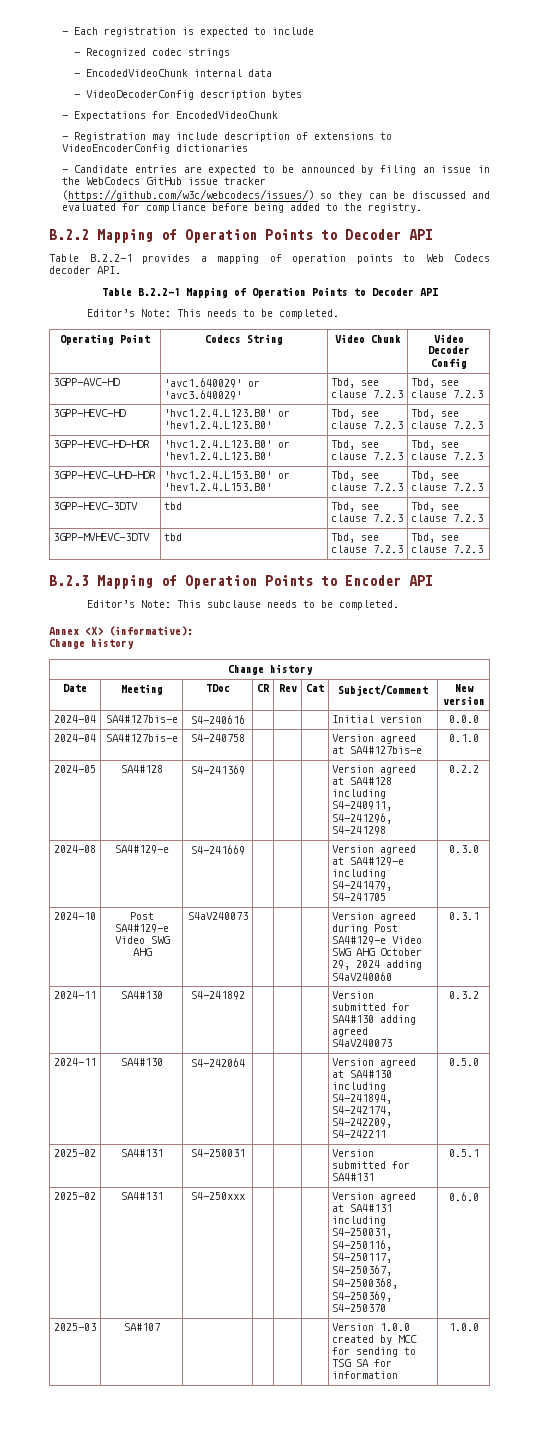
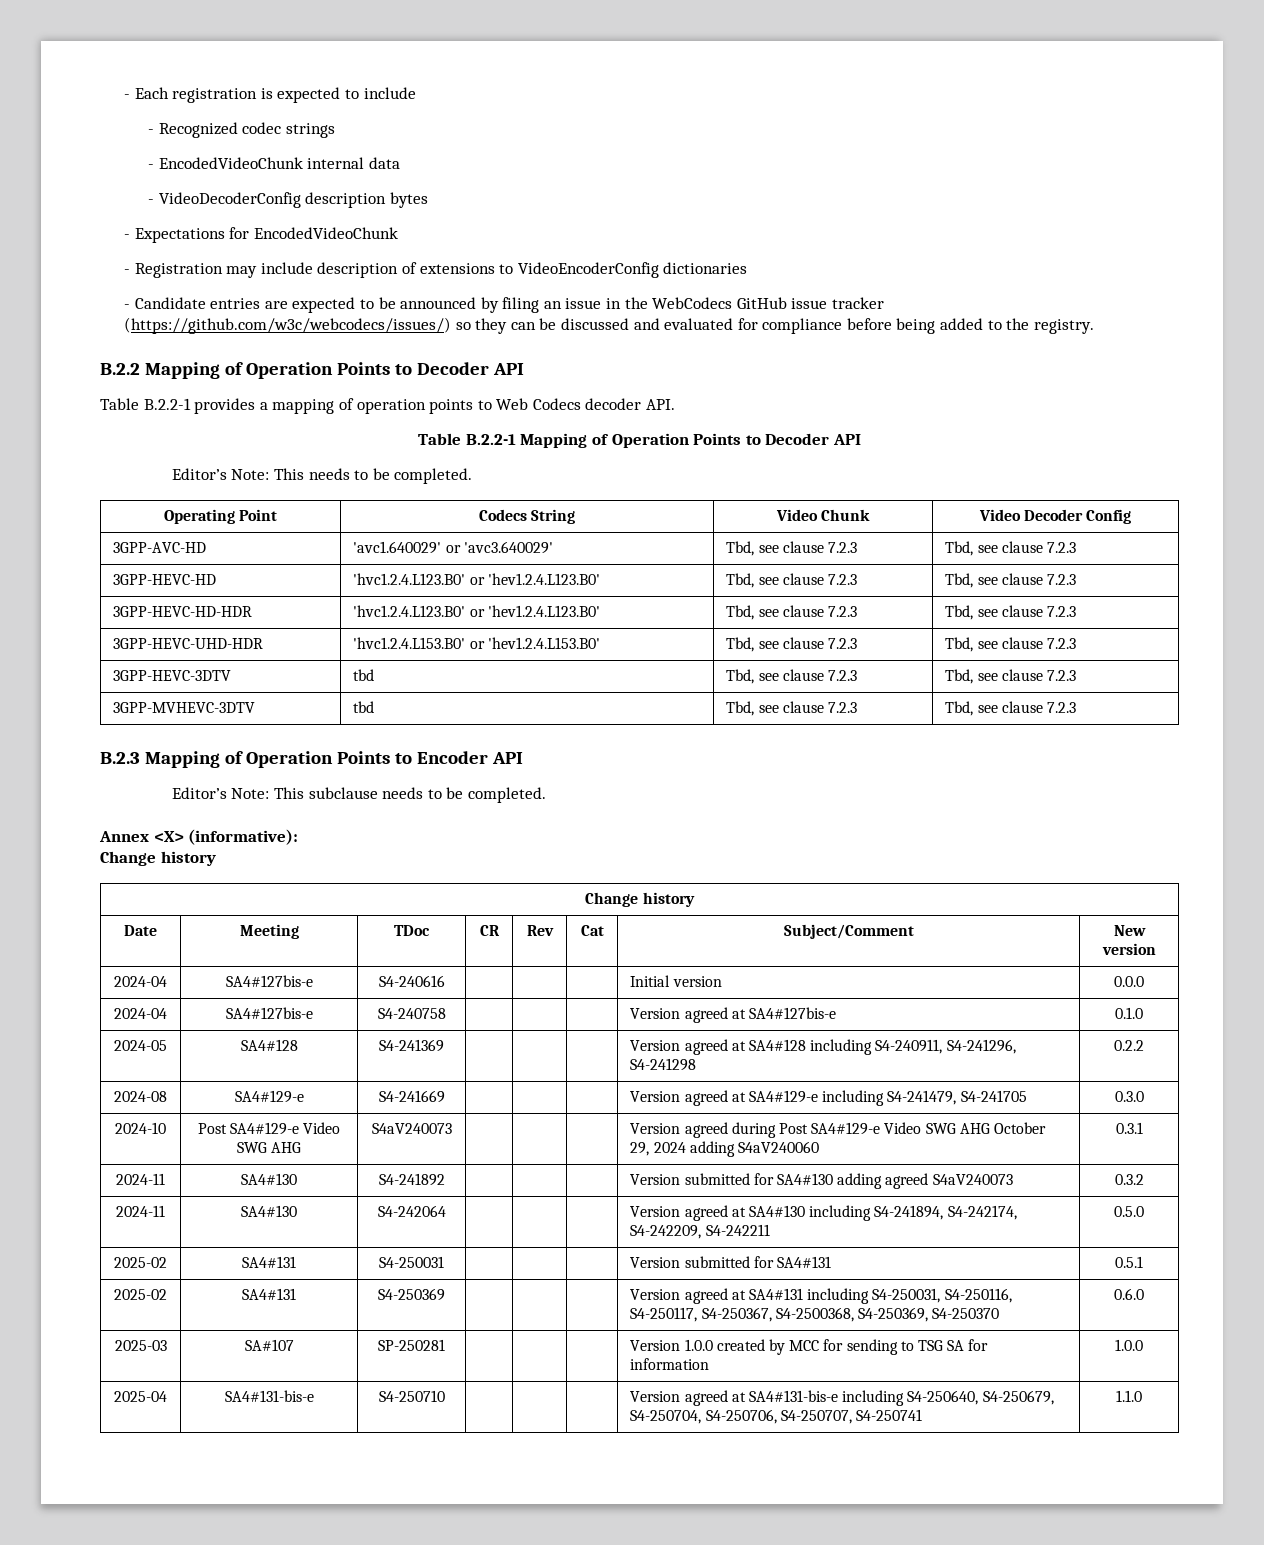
[190,1192,245,1200] S4-250xxx -> [378,1288,445,1301] S4-250369
(160, 1327) none -> [378,1339,445,1351] SP-250281
(479, 1327) none -> [114,1391,167,1402] [224,1390,314,1402] [378,1390,445,1402] [630,1390,1054,1406] [630,1409,923,1424] [1116,1390,1142,1402] // 2025-04 | SA4#131-bis-e | S4-250710 | | | | Version agreed at SA4#131-bis-e including S4-250640, S4-250679, S4-250704, S4-250706, S4-250707, S4-250741 | 1.1.0

